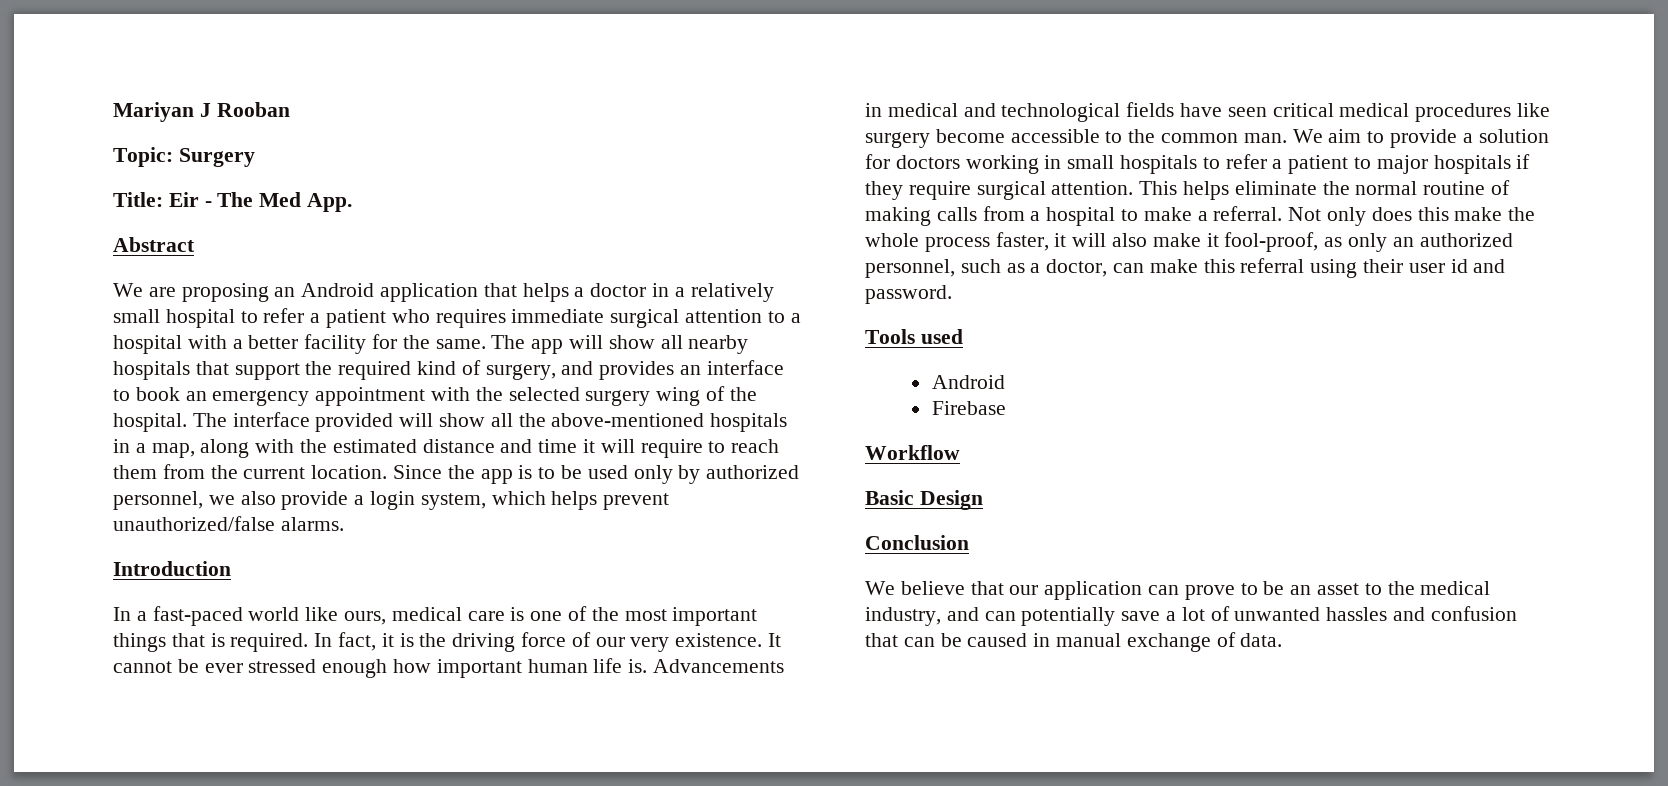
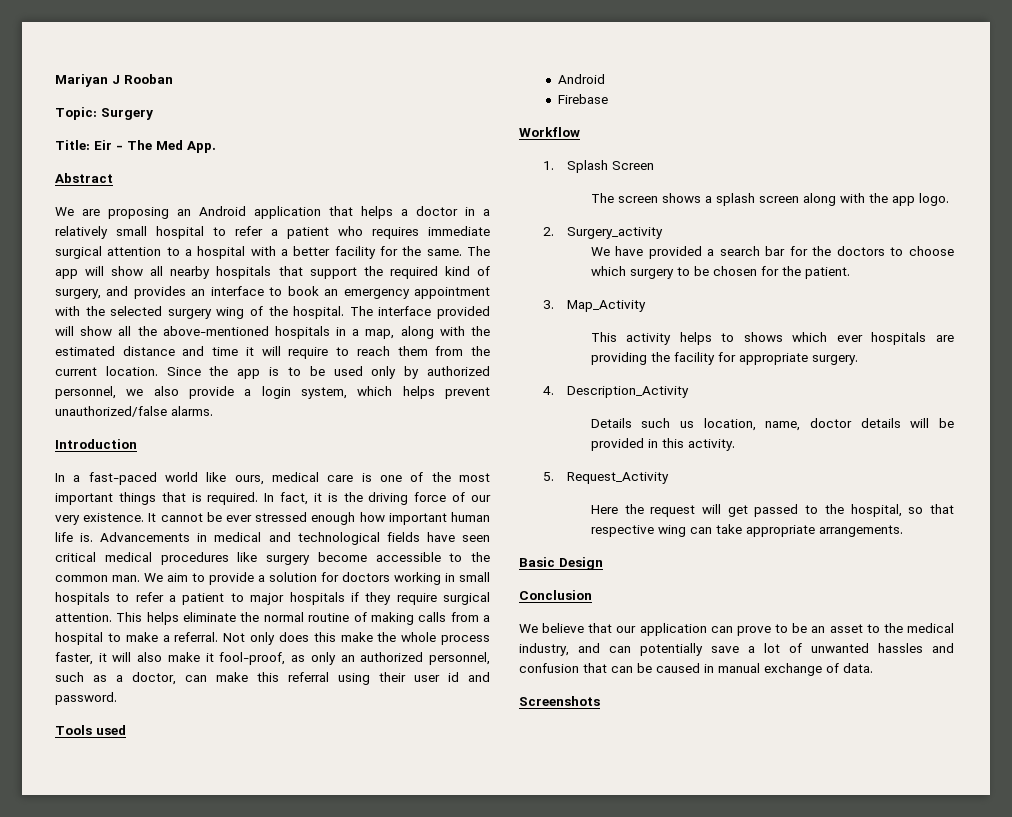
(960, 452) none -> [542,160,654,173] [590,193,949,206] [542,227,663,239] [590,246,954,259] [590,266,850,279] [542,300,646,312] [590,332,954,345] [590,352,858,365] [542,386,689,398] [590,418,954,431] [590,438,735,451] [542,472,669,484] [590,504,954,517] [590,524,903,537] // 1. Splash Screen // The screen shows a splash screen along with the app logo. // 2. Surgery_activity // We have provided a search bar for the doctors to choose which surgery to be chosen for the patient. // 3. Map_Activity // This activity helps to shows which ever hospitals are providing the facility for appropriate surgery. // 4. Description_Activity // Details such us location, name, doctor details will be provided in this activity. // 5. Request_Activity // Here the request will get passed to the hospital, so that respective wing can take appropriate arrangements.
(1283, 640) none -> [519,696,600,706] // Screenshots

